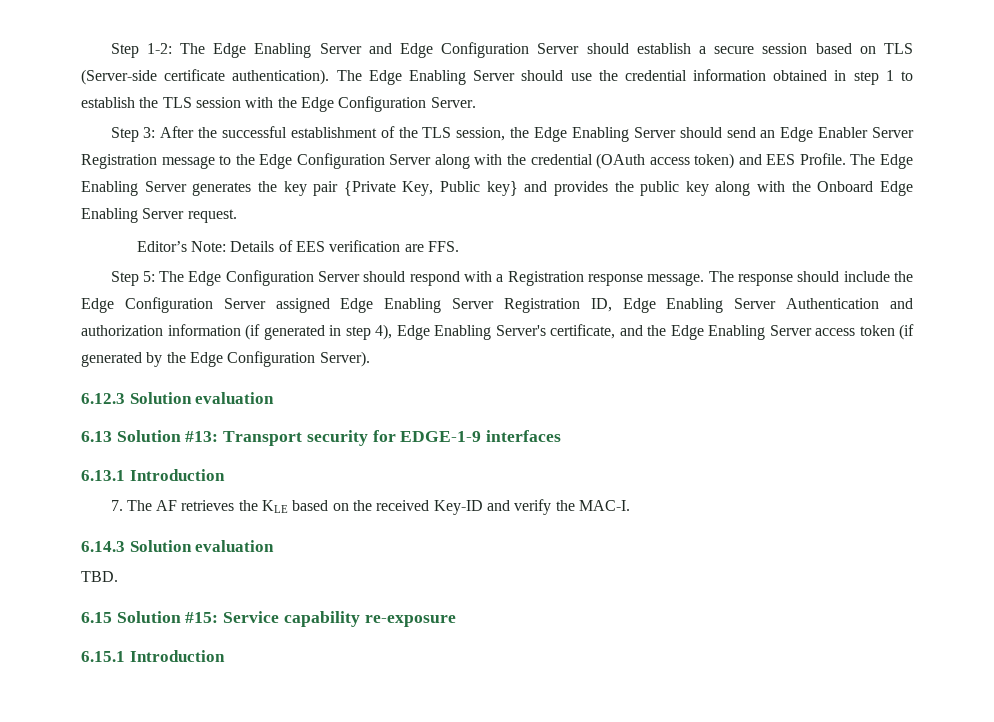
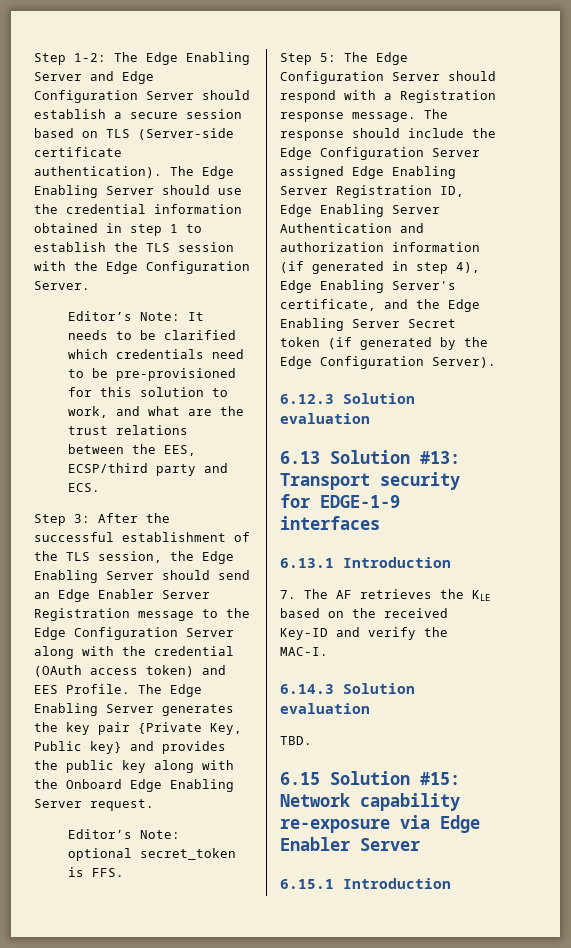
(476, 102) none -> [68,311,205,321] [68,330,237,340] [68,349,245,359] [68,368,237,381] [68,387,229,397] [68,406,245,418] [68,425,189,435] [68,444,197,456] [68,463,229,476] [68,483,101,492] // Editor’s Note: It needs to be clarified which credentials need to be pre-provisioned for this solution to work, and what are the trust relations between the EES, ECSP/third party and ECS.
[230,240,424,252] Details of EES verification are -> [68,848,237,861] [68,867,85,877] optional secret_token is
[815,328,855,336] access -> [408,319,456,328] Secret
[223,611,280,623] Service -> [280,793,350,807] Network
(456, 621) none -> [400,815,480,833] [280,837,420,851] via Edge Enabler Server

